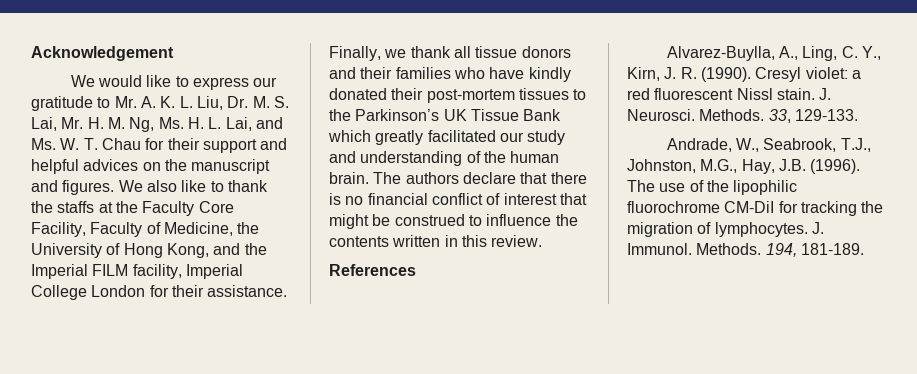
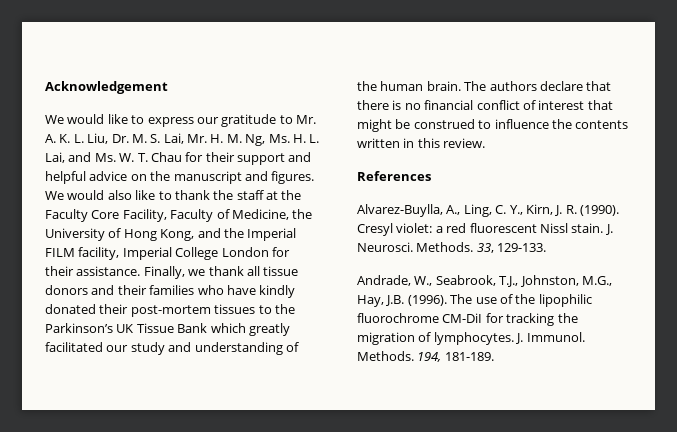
[83,159,139,171] advices -> [89,171,128,181] advice
(143, 186) none -> [67,190,105,200] would
[57,201,95,213] staffs -> [236,190,264,200] staff

